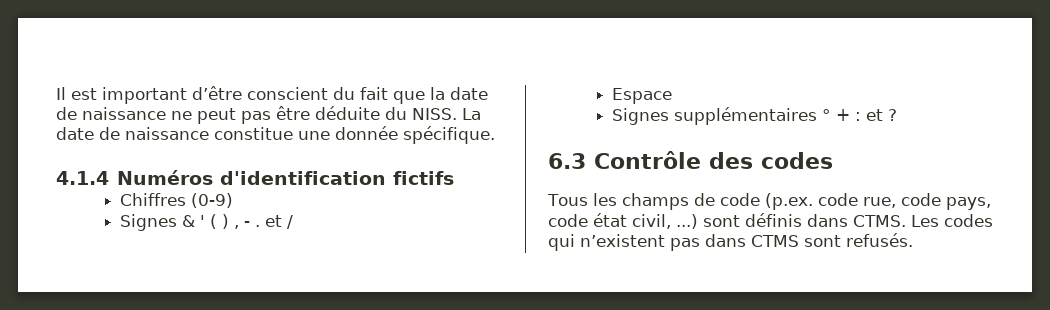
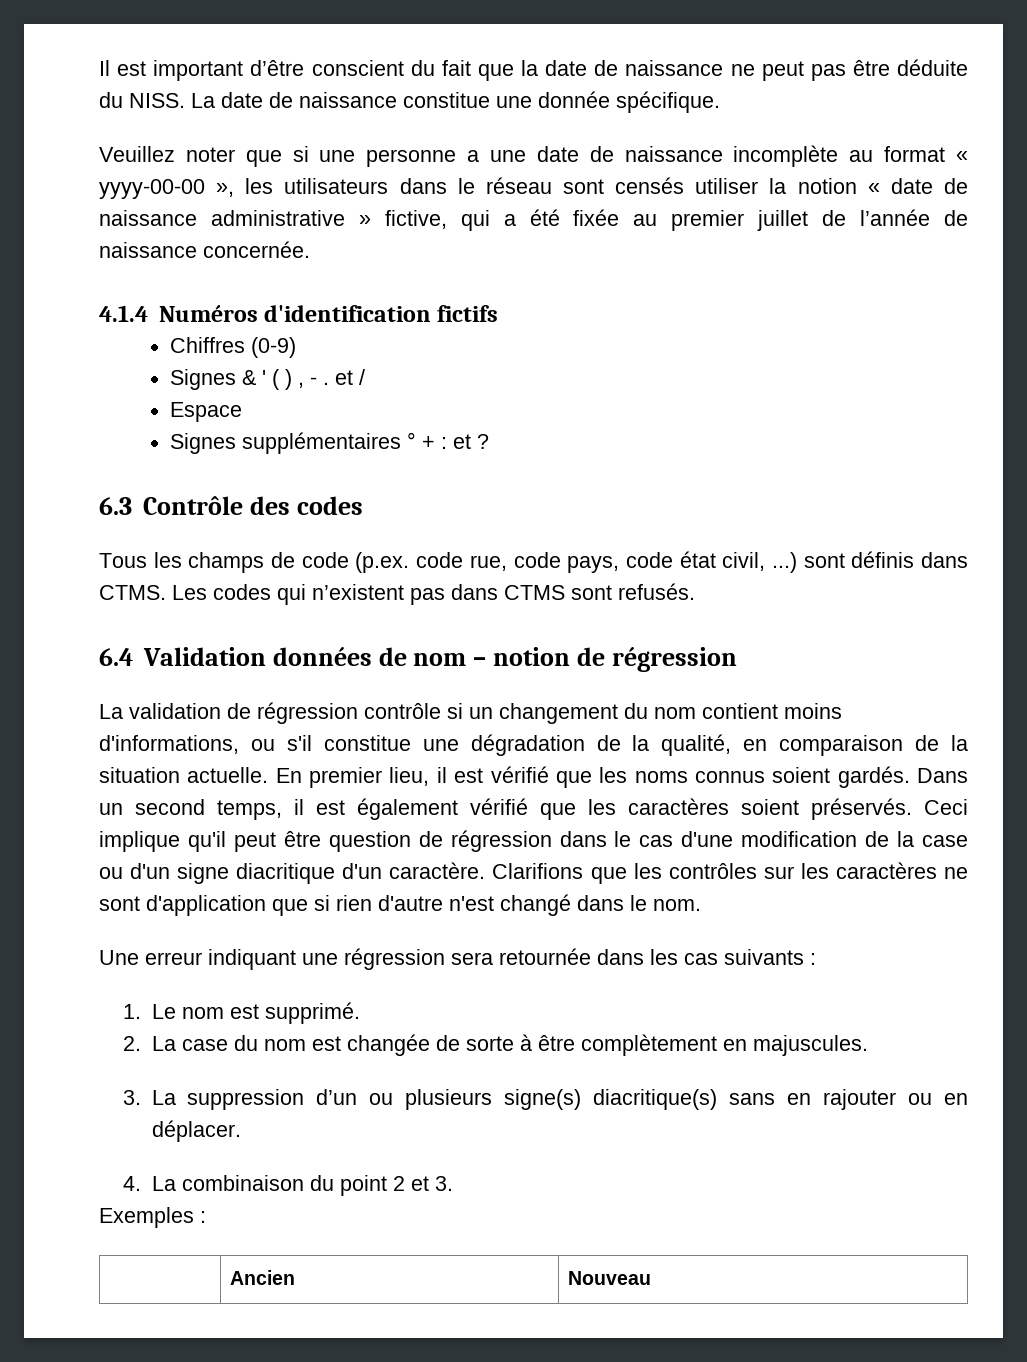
(495, 135) none -> [99,145,968,167] [99,177,968,199] [99,209,968,231] [99,241,310,258] // Veuillez noter que si une personne a une date de naissance incomplète au format « yyyy-00-00 », les utilisateurs dans le réseau sont censés utiliser la notion « date de naissance administrative » fictive, qui a été fixée au premier juillet de l’année de naissance concernée.
(913, 240) none -> [99,647,737,672] [99,702,842,724] [99,734,968,756] [99,766,968,788] [99,798,968,820] [99,830,969,852] [99,862,969,884] [99,894,701,916] [99,948,816,970] [122,1002,360,1024] [122,1034,868,1056] [122,1089,968,1110] [151,1120,241,1142] [122,1175,453,1196] [99,1207,206,1228] [230,1270,296,1285] [568,1271,652,1285] // 6.4 Validation données de nom – notion de régression // La validation de régression contrôle si un changement du nom contient moins d'informations, ou s'il constitue une dégradation de la qualité, en comparaison de la situation actuelle. En premier lieu, il est vérifié que les noms connus soient gardés. Dans un second temps, il est également vérifié que les caractères soient préservés. Ceci implique qu'il peut être question de régression dans le cas d'une modification de la case ou d'un signe diacritique d'un caractère. Clarifions que les contrôles sur les caractères ne sont d'application que si rien d'autre n'est changé dans le nom. // Une erreur indiquant une régression sera retournée dans les cas suivants : // 1. Le nom est supprimé. // 2. La case du nom est changée de sorte à être complètement en majuscules. // 3. La suppression d’un ou plusieurs signe(s) diacritique(s) sans en rajouter ou en déplacer. // 4. La combinaison du point 2 et 3. // Exemples : // | Ancien | Nouveau

